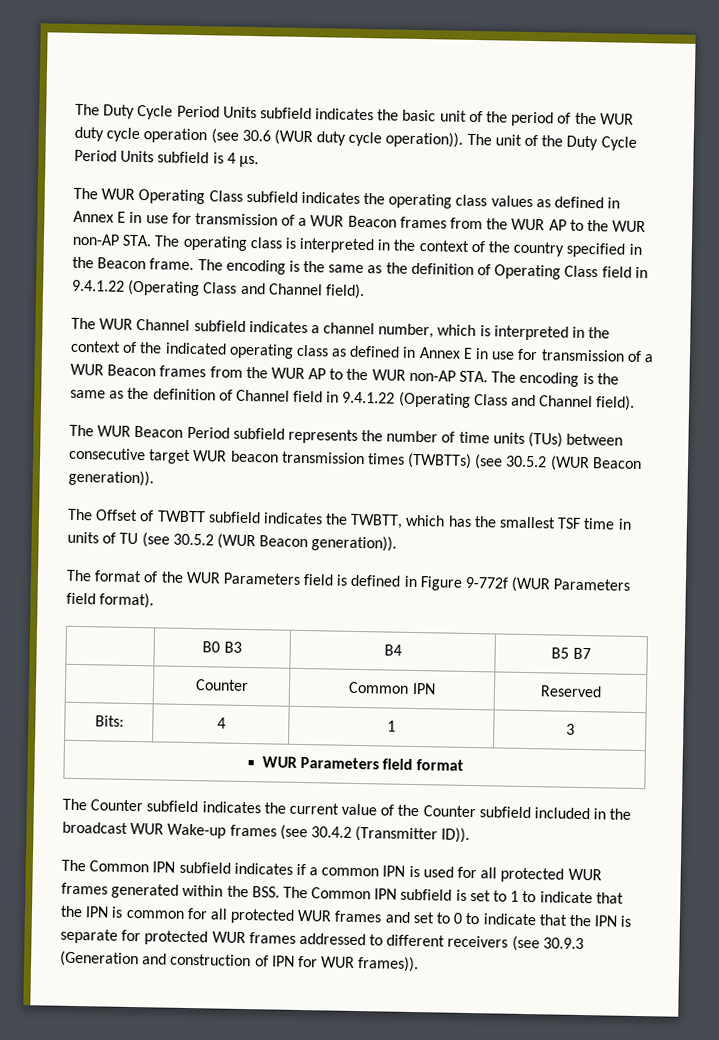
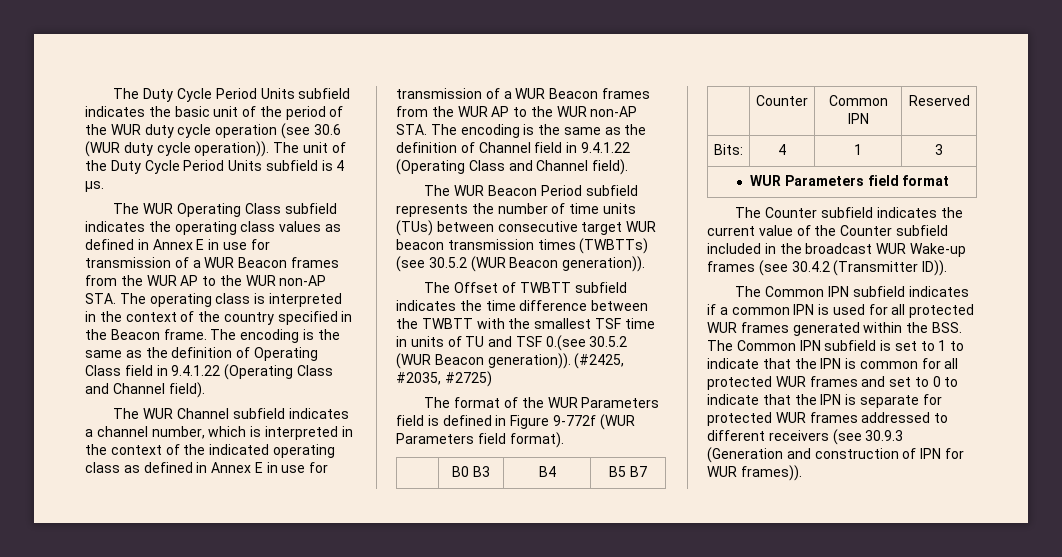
[350,513,472,529] TWBTT, which has -> [485,300,649,311] [396,318,505,329] time difference between the TWBTT with
[141,532,398,552] (see 30.5.2 (WUR Beacon generation)). -> [488,335,628,351] [396,353,625,369] [396,371,492,387] and TSF 0.(see 30.5.2 (WUR Beacon generation)). (#2425, #2035, #2725)

